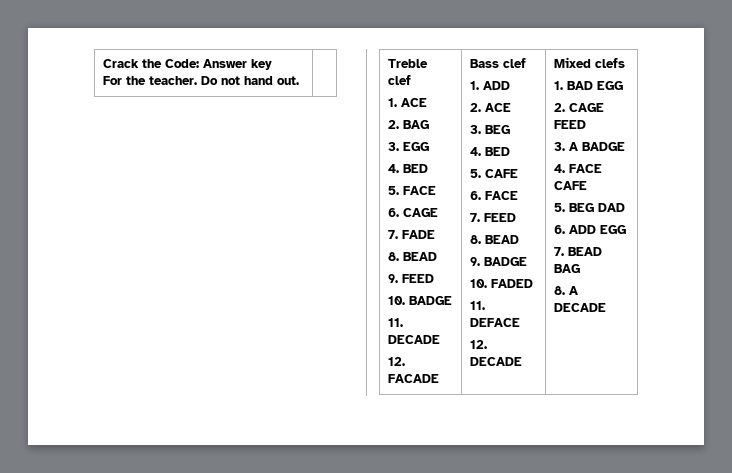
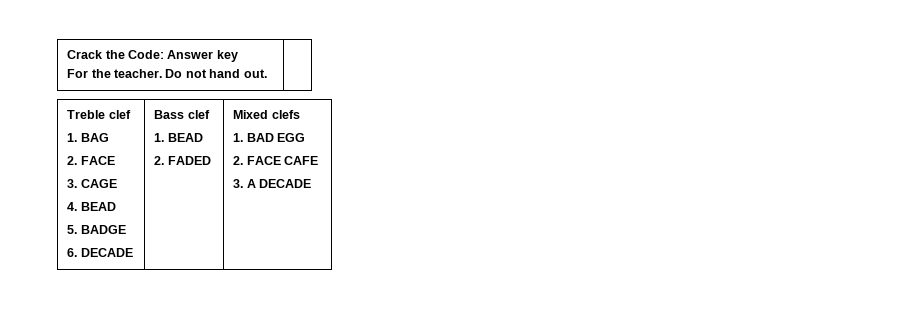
[400,98,427,107] [387,120,429,129] [387,142,429,151] [387,164,428,173] [387,186,436,195] [387,208,438,217] [387,230,435,239] [387,252,437,261] [387,274,434,283] [387,296,452,305] [387,318,403,327] [387,335,440,344] [387,357,405,366] [387,374,439,383] ACE // 2. BAG // 3. EGG // 4. BED // 5. FACE // 6. CAGE // 7. FADE // 8. BEAD // 9. FEED // 10. BADGE // 11. DECADE // 12. FACADE -> [80,133,109,142] [67,156,115,165] [67,179,117,188] [67,202,116,211] [67,225,126,234] [67,248,133,257] BAG // 2. FACE // 3. CAGE // 4. BEAD // 5. BADGE // 6. DECADE
[482,81,510,90] [469,103,511,112] [469,125,510,134] [469,147,510,156] [469,169,518,178] [469,191,518,200] [469,213,516,222] [469,235,519,244] [469,257,527,266] [469,279,533,288] [469,301,485,310] [469,318,520,327] [469,340,487,349] [469,357,522,366] ADD // 2. ACE // 3. BEG // 4. BED // 5. CAFE // 6. FACE // 7. FEED // 8. BEAD // 9. BADGE // 10. FADED // 11. DEFACE // 12. DECADE -> [167,133,203,142] [154,156,211,165] BEAD // 2. FADED
[568,103,604,112] [553,120,586,129] CAGE FEED -> [246,156,318,165] FACE CAFE
[581,142,625,151] [553,164,602,173] [553,181,587,190] [553,203,625,212] [553,225,626,234] [553,247,602,256] [553,264,580,273] [553,286,578,295] BADGE // 4. FACE CAFE // 5. BEG DAD // 6. ADD EGG // 7. BEAD BAG // 8. A -> (256, 183) none

